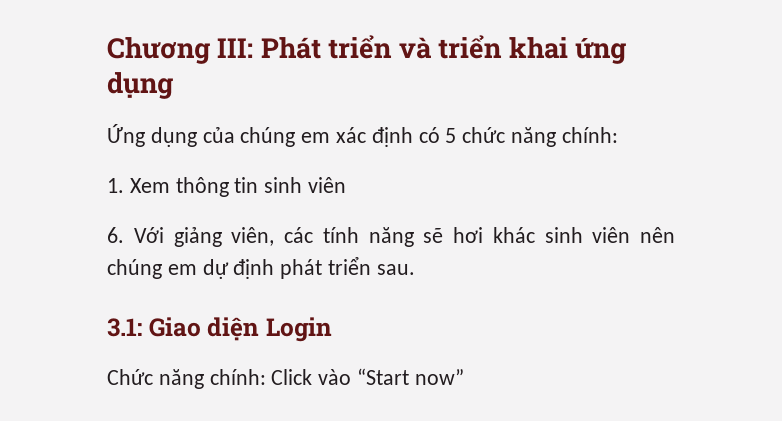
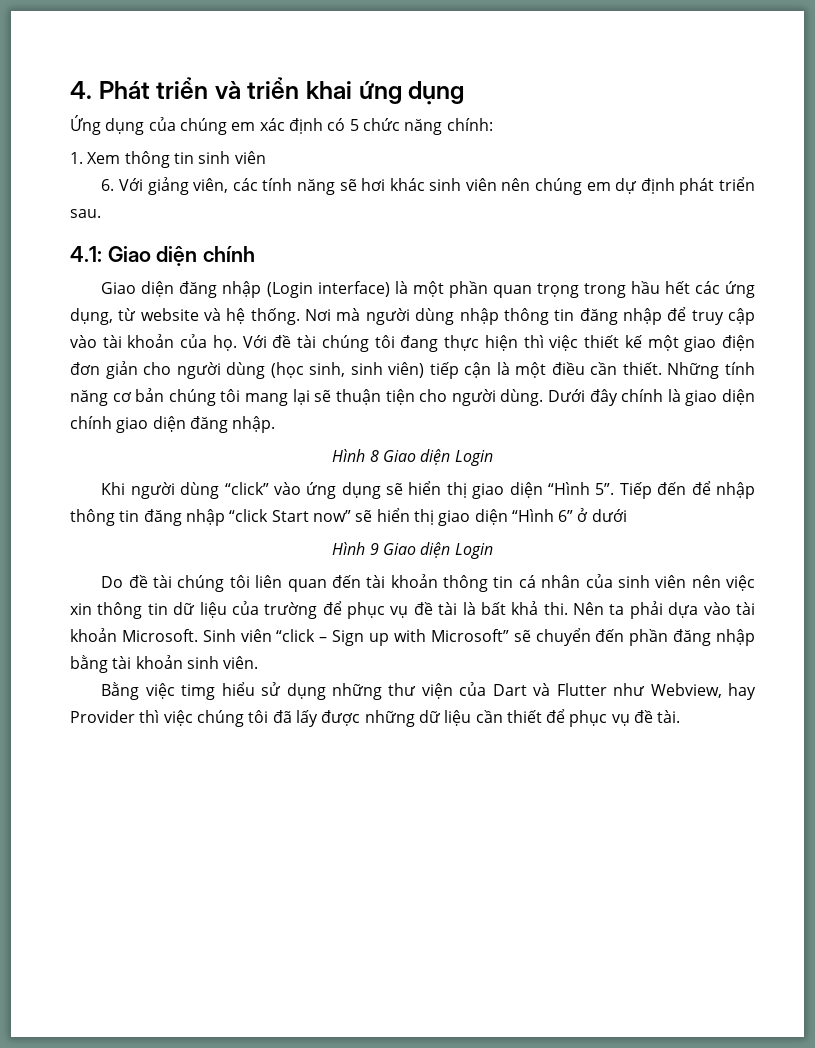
[107,37,254,64] Chương III: -> [70,81,92,99] 4.
[107,317,332,342] [107,368,464,389] 3.1: Giao diện Login // Chức năng chính: Click vào “Start now” -> [70,246,256,266] [101,281,756,298] [70,307,756,325] [70,334,755,352] [70,361,755,379] [70,388,755,406] [70,416,276,433] [332,449,493,466] [101,481,756,499] [70,508,627,526] [332,542,493,559] [101,574,755,592] [70,601,756,619] [70,628,756,646] [70,655,259,673] [101,682,757,700] [70,709,681,727] 4.1: Giao diện chính // Giao diện đăng nhập (Login interface) là một phần quan trọng trong hầu hết các ứng dụng, từ website và hệ thống. Nơi mà người dùng nhập thông tin đăng nhập để truy cập vào tài khoản của họ. Với đề tài chúng tôi đang thực hiện thì việc thiết kế một giao điện đơn giản cho người dùng (học sinh, sinh viên) tiếp cận là một điều cần thiết. Những tính năng cơ bản chúng tôi mang lại sẽ thuận tiện cho người dùng. Dưới đây chính là giao diện chính giao diện đăng nhập. // Hình 8 Giao diện Login // Khi người dùng “click” vào ứng dụng sẽ hiển thị giao diện “Hình 5”. Tiếp đến để nhập thông tin đăng nhập “click Start now” sẽ hiển thị giao diện “Hình 6” ở dưới // Hình 9 Giao diện Login // Do đề tài chúng tôi liên quan đến tài khoản thông tin cá nhân của sinh viên nên việc xin thông tin dữ liệu của trường để phục vụ đề tài là bất khả thi. Nên ta phải dựa vào tài khoản Microsoft. Sinh viên “click – Sign up with Microsoft” sẽ chuyển đến phần đăng nhập bằng tài khoản sinh viên. // Bằng việc timg hiểu sử dụng những thư viện của Dart và Flutter như Webview, hay Provider thì việc chúng tôi đã lấy được những dữ liệu cần thiết để phục vụ đề tài.

